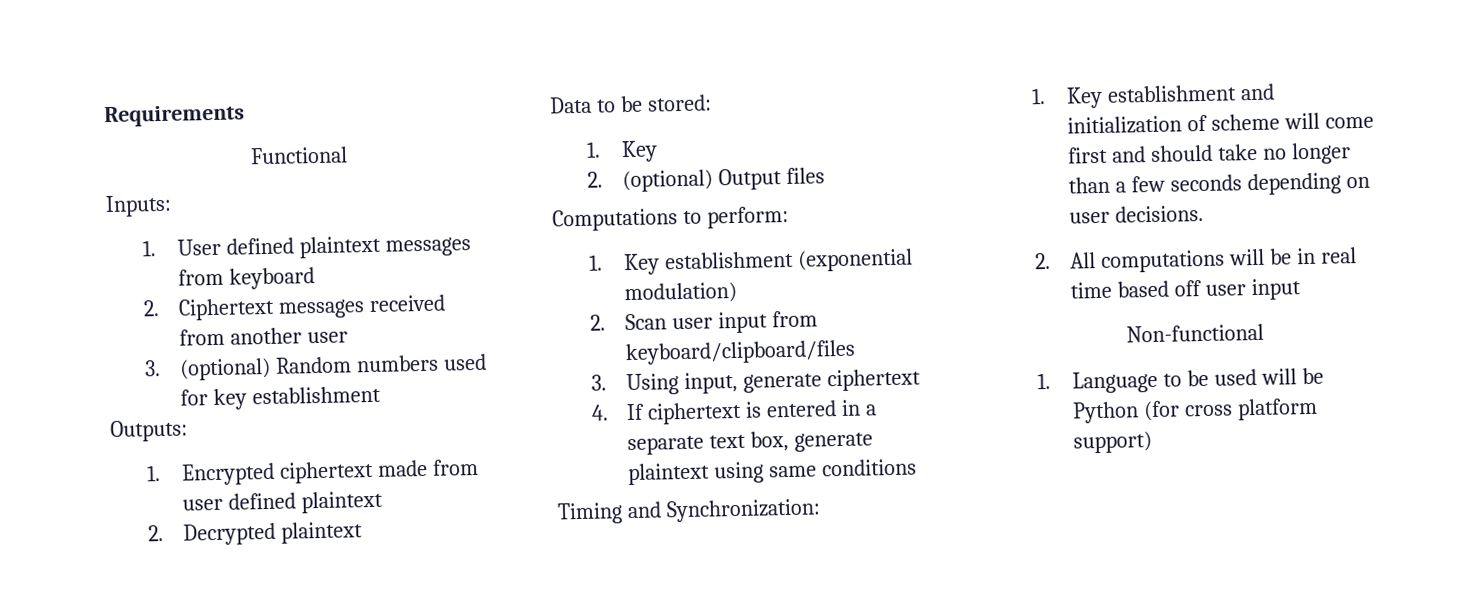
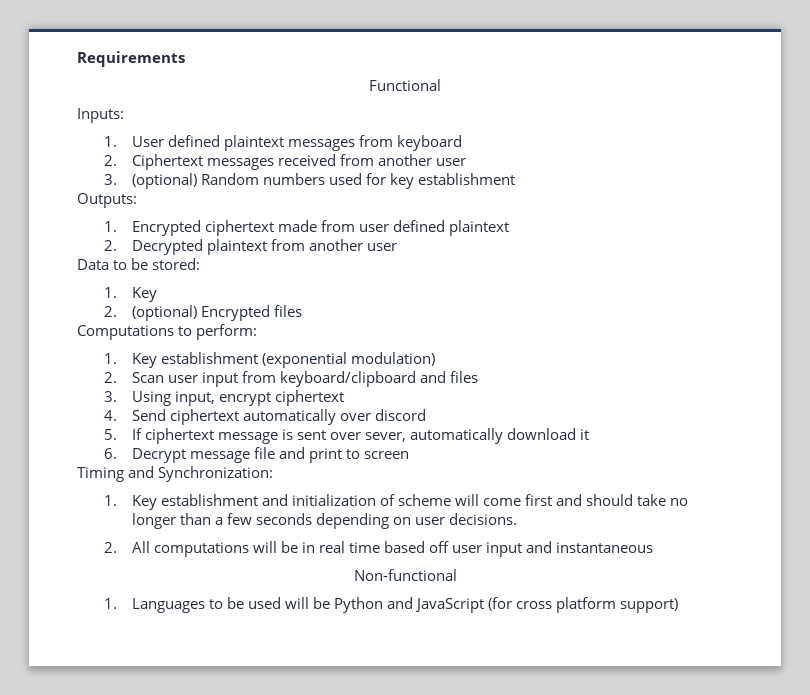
(364, 532) none -> [270,239,398,251] from another user
[718,168,783,191] Output -> [200,305,270,321] Encrypted
[625,339,857,366] keyboard/clipboard/files -> [280,371,479,387] keyboard/clipboard and files
[743,373,823,393] generate -> [218,392,271,406] encrypt
[626,399,878,425] [627,430,874,456] [628,458,918,486] If ciphertext is entered in a separate text box, generate plaintext using same conditions -> [131,409,427,425] [104,428,590,444] [104,447,410,463] Send ciphertext automatically over discord // 5. If ciphertext message is sent over sever, automatically download it // 6. Decrypt message file and print to screen
(1302, 289) none -> [526,541,654,553] and instantaneous
[1072,370,1159,394] Language -> [131,598,205,613] Languages
(1140, 412) none -> [387,597,485,613] and JavaScript

